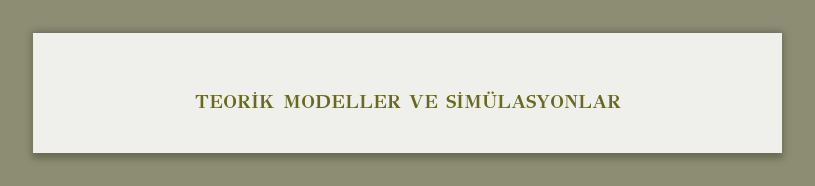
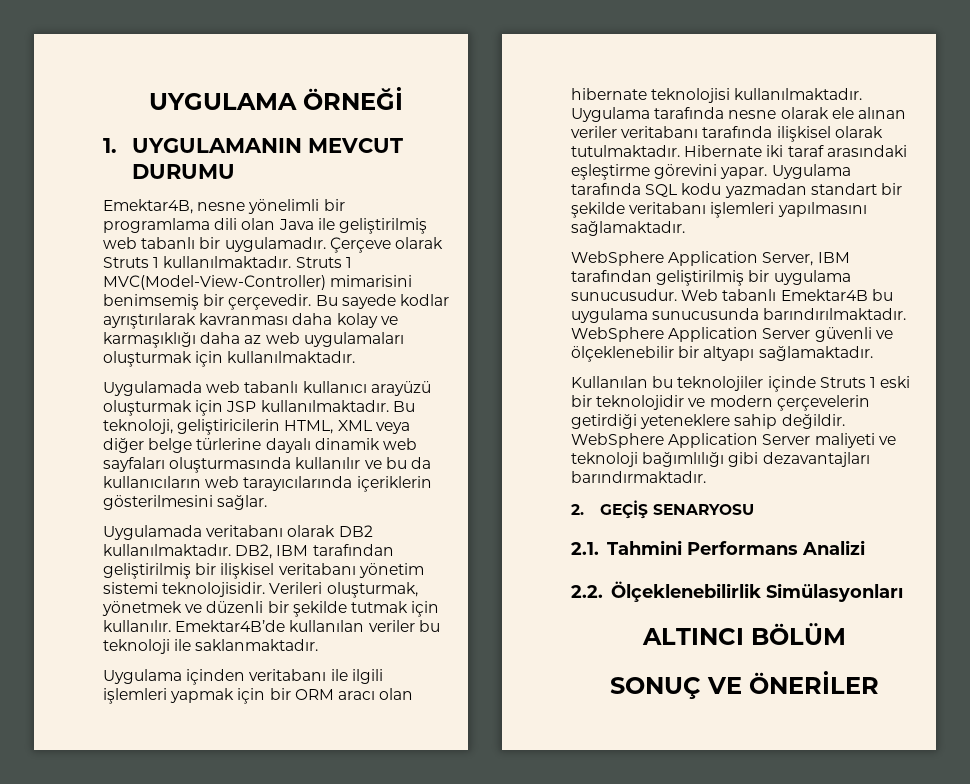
[194,91,621,109] TEORİK MODELLER VE SİMÜLASYONLAR -> [149,87,403,110] [103,138,404,153] [132,164,236,179] [103,199,345,214] [103,218,427,234] [103,237,443,253] [103,256,352,268] [103,275,413,290] [103,294,449,310] [103,313,398,329] [103,332,404,348] [103,351,356,367] [103,381,431,396] [103,400,415,416] [103,419,410,435] [103,438,417,453] [103,457,431,473] [103,476,432,492] [103,495,268,510] [103,525,373,540] [103,544,394,559] [103,563,424,579] [103,582,418,598] [102,601,440,617] [103,620,440,632] [103,639,319,654] [103,669,383,685] [103,688,414,704] [571,88,863,103] [571,107,906,122] [571,126,883,142] [571,145,907,157] [571,164,851,180] [571,183,902,198] [571,202,867,218] [571,221,685,236] [571,251,850,266] [571,270,851,286] [571,289,893,301] [571,308,907,323] [571,327,893,342] [571,346,873,362] [571,376,911,392] [571,395,870,411] [571,414,845,429] [571,433,896,448] [571,452,870,467] [571,471,706,483] [571,500,754,519] [571,540,865,555] [571,581,903,602] [641,623,846,645] [609,671,879,699] UYGULAMA ÖRNEĞİ // 1. UYGULAMANIN MEVCUT DURUMU // Emektar4B, nesne yönelimli bir programlama dili olan Java ile geliştirilmiş web tabanlı bir uygulamadır. Çerçeve olarak Struts 1 kullanılmaktadır. Struts 1 MVC(Model-View-Controller) mimarisini benimsemiş bir çerçevedir. Bu sayede kodlar ayrıştırılarak kavranması daha kolay ve karmaşıklığı daha az web uygulamaları oluşturmak için kullanılmaktadır. // Uygulamada web tabanlı kullanıcı arayüzü oluşturmak için JSP kullanılmaktadır. Bu teknoloji, geliştiricilerin HTML, XML veya diğer belge türlerine dayalı dinamik web sayfaları oluşturmasında kullanılır ve bu da kullanıcıların web tarayıcılarında içeriklerin gösterilmesini sağlar. // Uygulamada veritabanı olarak DB2 kullanılmaktadır. DB2, IBM tarafından geliştirilmiş bir ilişkisel veritabanı yönetim sistemi teknolojisidir. Verileri oluşturmak, yönetmek ve düzenli bir şekilde tutmak için kullanılır. Emektar4B’de kullanılan veriler bu teknoloji ile saklanmaktadır. // Uygulama içinden veritabanı ile ilgili işlemleri yapmak için bir ORM aracı olan hibernate teknolojisi kullanılmaktadır. Uygulama tarafında nesne olarak ele alınan veriler veritabanı tarafında ilişkisel olarak tutulmaktadır. Hibernate iki taraf arasındaki eşleştirme görevini yapar. Uygulama tarafında SQL kodu yazmadan standart bir şekilde veritabanı işlemleri yapılmasını sağlamaktadır. // WebSphere Application Server, IBM tarafından geliştirilmiş bir uygulama sunucusudur. Web tabanlı Emektar4B bu uygulama sunucusunda barındırılmaktadır. WebSphere Application Server güvenli ve ölçeklenebilir bir altyapı sağlamaktadır. // Kullanılan bu teknolojiler içinde Struts 1 eski bir teknolojidir ve modern çerçevelerin getirdiği yeteneklere sahip değildir. WebSphere Application Server maliyeti ve teknoloji bağımlılığı gibi dezavantajları barındırmaktadır. // 2. GEÇİŞ SENARYOSU // 2.1. Tahmini Performans Analizi // 2.2. Ölçeklenebilirlik Simülasyonları // ALTINCI BÖLÜM // SONUÇ VE ÖNERİLER

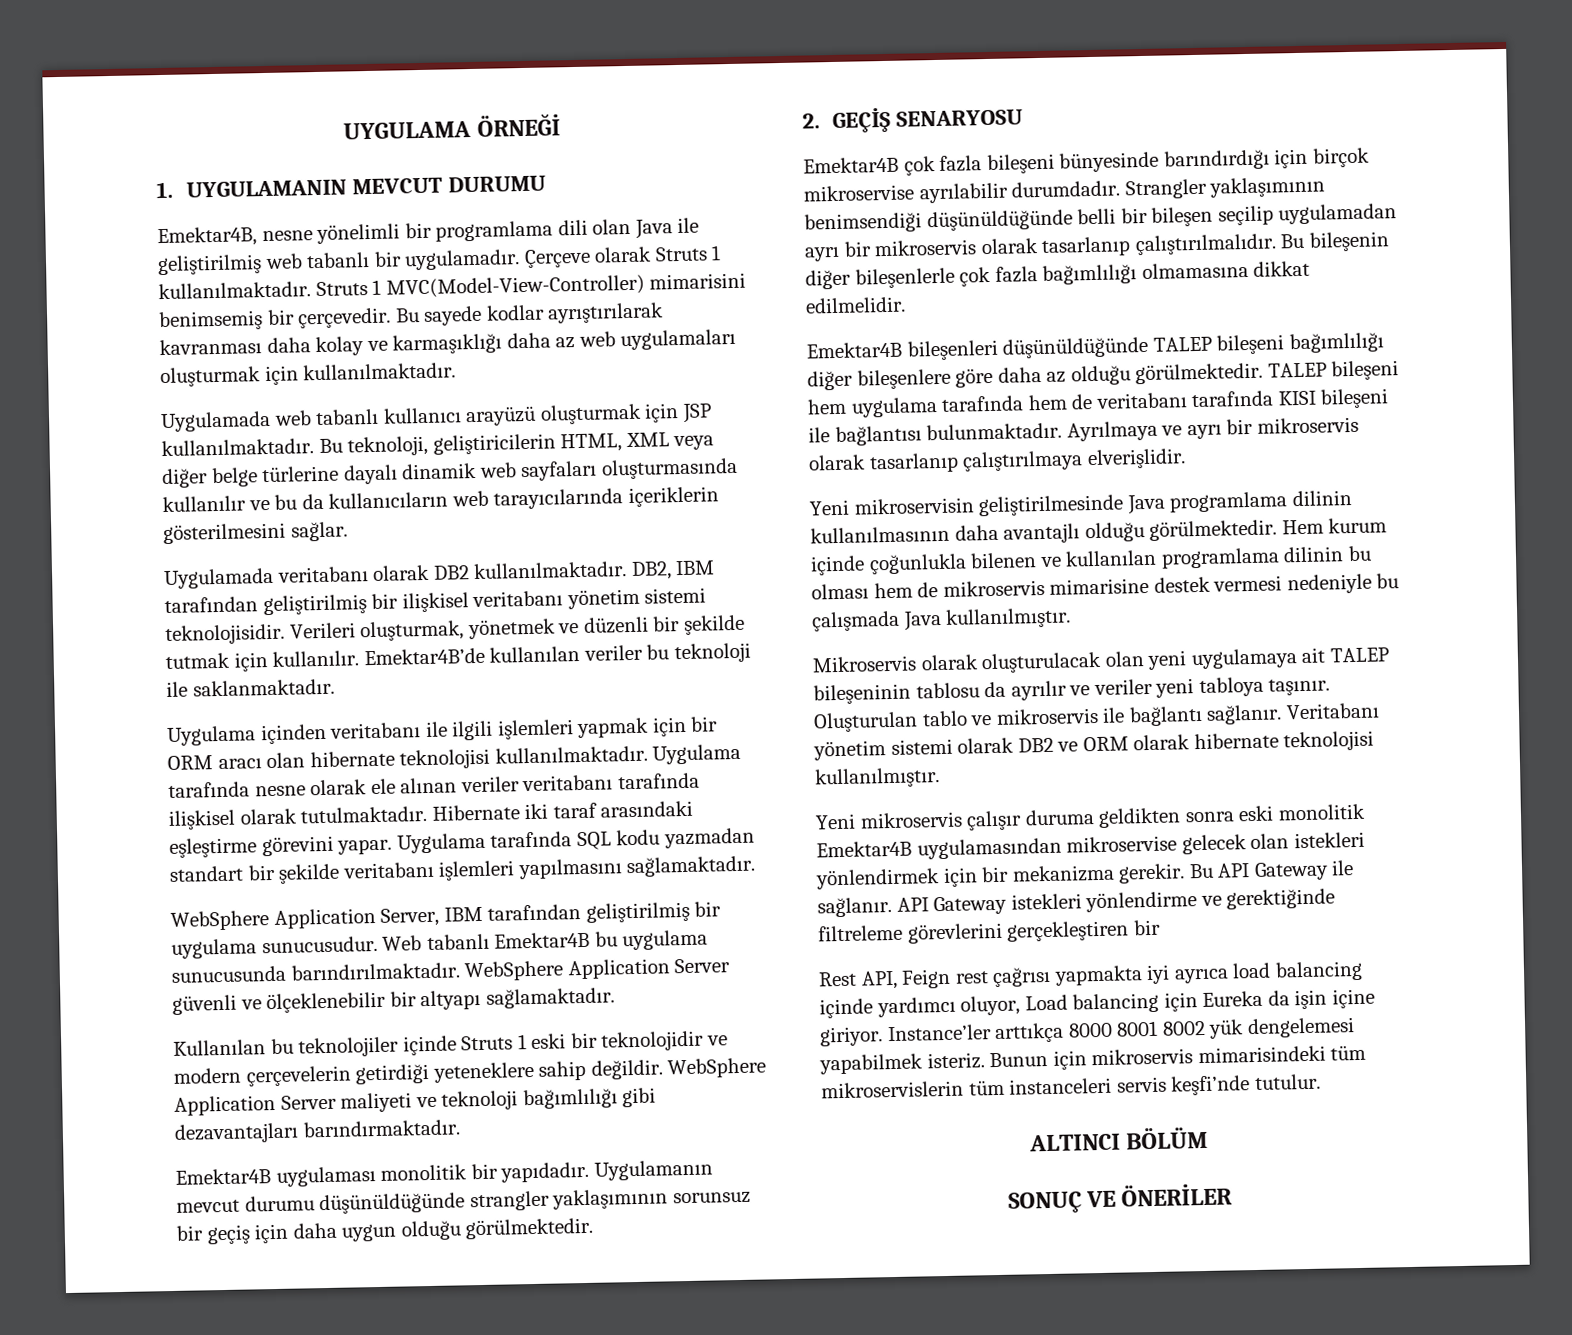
[571,500,754,519] [571,540,865,555] [571,581,903,602] 2. GEÇİŞ SENARYOSU // 2.1. Tahmini Performans Analizi // 2.2. Ölçeklenebilirlik Simülasyonları -> [175,1159,713,1187] [176,1188,751,1215] [176,1217,594,1245] [802,107,1024,133] [803,147,1370,176] [803,176,1326,204] [804,203,1398,234] [804,231,1390,262] [805,260,1311,290] [805,296,906,314] [806,332,1384,361] [807,360,1400,391] [807,388,1390,418] [808,416,1359,447] [808,448,1186,474] [809,490,1352,517] [810,517,1388,544] [810,545,1372,576] [811,573,1400,600] [811,607,1072,632] [812,647,1389,674] [813,676,1331,705] [813,702,1380,733] [813,730,1375,761] [814,767,940,789] [815,803,1366,831] [816,831,1365,860] [815,860,1355,890] [817,888,1336,918] [818,919,1161,944] [818,960,1363,990] [819,988,1375,1019] [819,1017,1355,1047] [819,1044,1367,1075] [821,1073,1321,1099] Emektar4B uygulaması monolitik bir yapıdadır. Uygulamanın mevcut durumu düşünüldüğünde strangler yaklaşımının sorunsuz bir geçiş için daha uygun olduğu görülmektedir. // 2. GEÇİŞ SENARYOSU // Emektar4B çok fazla bileşeni bünyesinde barındırdığı için birçok mikroservise ayrılabilir durumdadır. Strangler yaklaşımının benimsendiği düşünüldüğünde belli bir bileşen seçilip uygulamadan ayrı bir mikroservis olarak tasarlanıp çalıştırılmalıdır. Bu bileşenin diğer bileşenlerle çok fazla bağımlılığı olmamasına dikkat edilmelidir. // Emektar4B bileşenleri düşünüldüğünde TALEP bileşeni bağımlılığı diğer bileşenlere göre daha az olduğu görülmektedir. TALEP bileşeni hem uygulama tarafında hem de veritabanı tarafında KISI bileşeni ile bağlantısı bulunmaktadır. Ayrılmaya ve ayrı bir mikroservis olarak tasarlanıp çalıştırılmaya elverişlidir. // Yeni mikroservisin geliştirilmesinde Java programlama dilinin kullanılmasının daha avantajlı olduğu görülmektedir. Hem kurum içinde çoğunlukla bilenen ve kullanılan programlama dilinin bu olması hem de mikroservis mimarisine destek vermesi nedeniyle bu çalışmada Java kullanılmıştır. // Mikroservis olarak oluşturulacak olan yeni uygulamaya ait TALEP bileşeninin tablosu da ayrılır ve veriler yeni tabloya taşınır. Oluşturulan tablo ve mikroservis ile bağlantı sağlanır. Veritabanı yönetim sistemi olarak DB2 ve ORM olarak hibernate teknolojisi kullanılmıştır. // Yeni mikroservis çalışır duruma geldikten sonra eski monolitik Emektar4B uygulamasından mikroservise gelecek olan istekleri yönlendirmek için bir mekanizma gerekir. Bu API Gateway ile sağlanır. API Gateway istekleri yönlendirme ve gerektiğinde filtreleme görevlerini gerçekleştiren bir // Rest API, Feign rest çağrısı yapmakta iyi ayrıca load balancing içinde yardımcı oluyor, Load balancing için Eureka da işin içine giriyor. Instance’ler arttıkça 8000 8001 8002 yük dengelemesi yapabilmek isteriz. Bunun için mikroservis mimarisindeki tüm mikroservislerin tüm instanceleri servis keşfi’nde tutulur.

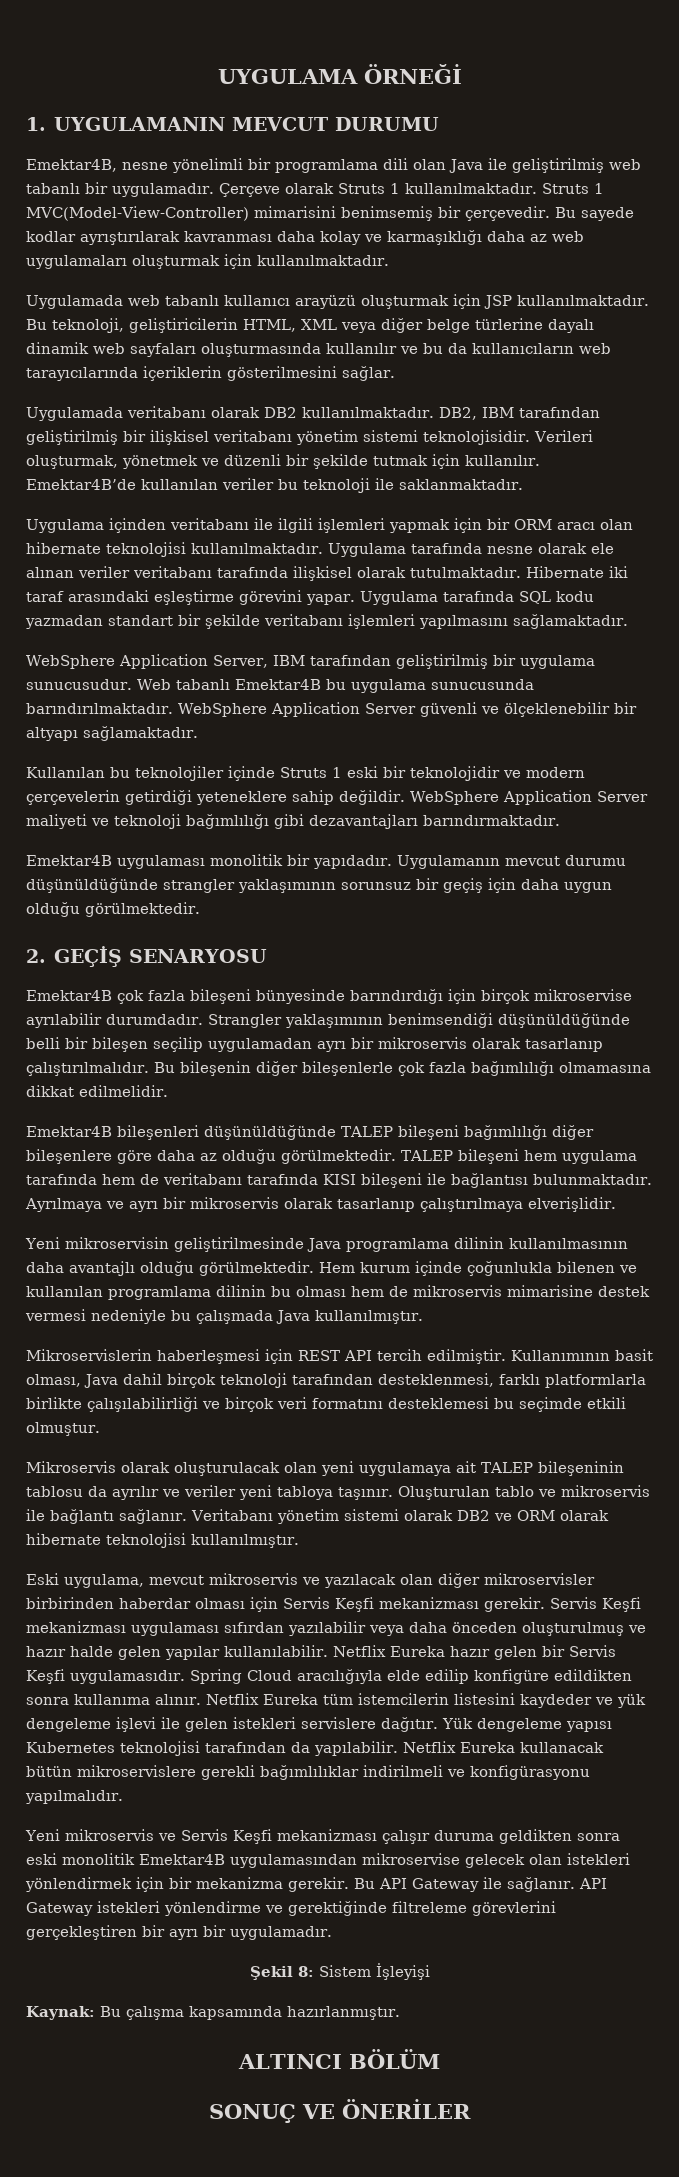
(1072, 618) none -> [26,1349,653,1364] [26,1373,646,1388] [26,1397,626,1412] [26,1422,100,1436] // Mikroservislerin haberleşmesi için REST API tercih edilmiştir. Kullanımının basit olması, Java dahil birçok teknoloji tarafından desteklenmesi, farklı platformlarla birlikte çalışılabilirliği ve birçok veri formatını desteklemesi bu seçimde etkili olmuştur.
[815,811,963,830] Yeni mikroservis -> [26,1573,595,1588] [26,1597,641,1612] [26,1621,646,1636] [26,1645,616,1660] [26,1669,632,1684] [26,1693,646,1708] [26,1717,612,1732] [26,1741,604,1756] [26,1765,590,1780] [25,1790,123,1804] [25,1829,377,1844] Eski uygulama, mevcut mikroservis ve yazılacak olan diğer mikroservisler birbirinden haberdar olması için Servis Keşfi mekanizması gerekir. Servis Keşfi mekanizması uygulaması sıfırdan yazılabilir veya daha önceden oluşturulmuş ve hazır halde gelen yapılar kullanılabilir. Netflix Eureka hazır gelen bir Servis Keşfi uygulamasıdır. Spring Cloud aracılığıyla elde edilip konfigüre edildikten sonra kullanıma alınır. Netflix Eureka tüm istemcilerin listesini kaydeder ve yük dengeleme işlevi ile gelen istekleri servislere dağıtır. Yük dengeleme yapısı Kubernetes teknolojisi tarafından da yapılabilir. Netflix Eureka kullanacak bütün mikroservislere gerekli bağımlılıklar indirilmeli ve konfigürasyonu yapılmalıdır. // Yeni mikroservis ve Servis Keşfi mekanizması
[818,960,1363,990] [819,988,1375,1019] [819,1017,1355,1047] [819,1044,1367,1075] [821,1073,1321,1099] // Rest API, Feign rest çağrısı yapmakta iyi ayrıca load balancing içinde yardımcı oluyor, Load balancing için Eureka da işin içine giriyor. Instance’ler arttıkça 8000 8001 8002 yük dengelemesi yapabilmek isteriz. Bunun için mikroservis mimarisindeki tüm mikroservislerin tüm instanceleri servis keşfi’nde tutulur. -> [169,1925,332,1940] [249,1963,430,1980] [26,2006,400,2020] ayrı bir uygulamadır. // Şekil 8: Sistem İşleyişi // Kaynak: Bu çalışma kapsamında hazırlanmıştır.

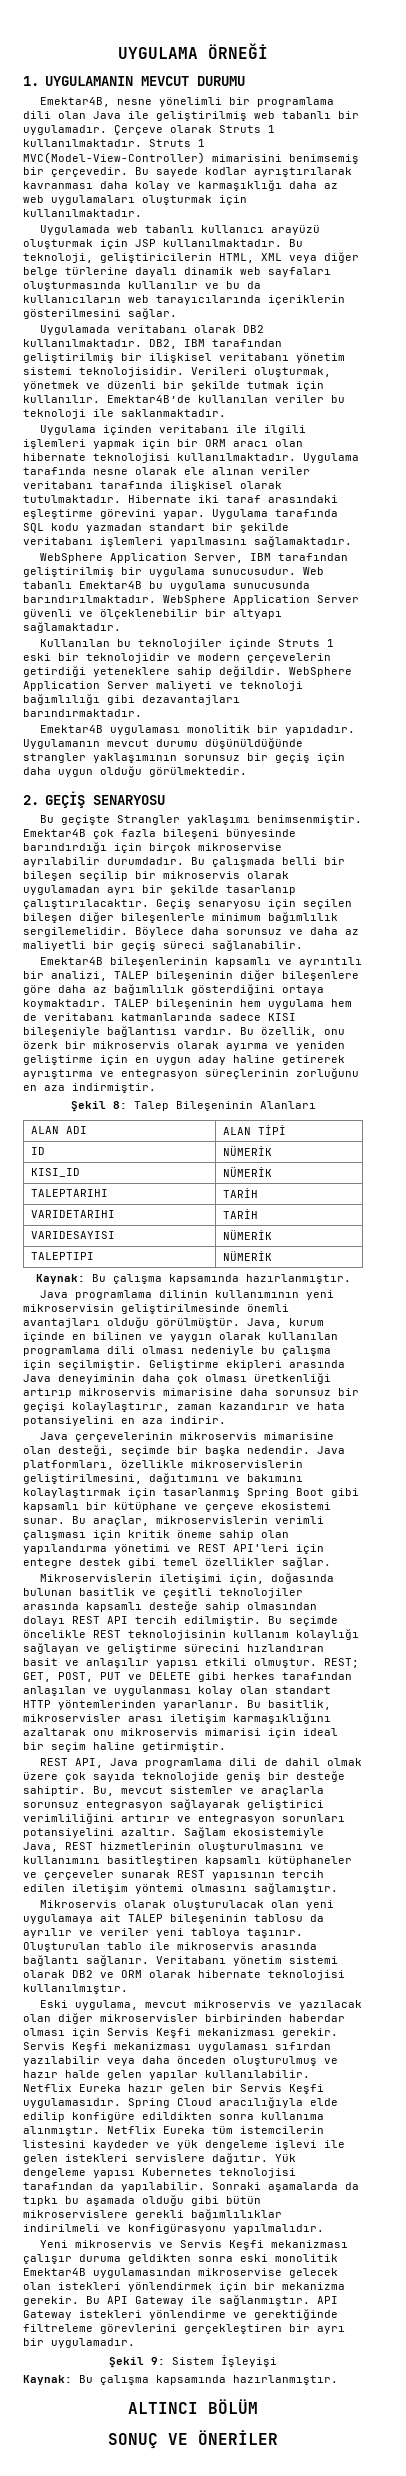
(267, 956) none -> [39,815,362,825] Bu geçişte Strangler yaklaşımı benimsenmiştir.
[207,1013,630,1028] [26,1037,603,1052] [26,1061,651,1076] [26,1085,168,1097] [26,1125,547,1140] Strangler yaklaşımının benimsendiği düşünüldüğünde belli bir bileşen seçilip uygulamadan ayrı bir mikroservis olarak tasarlanıp çalıştırılmalıdır. Bu bileşenin diğer bileşenlerle çok fazla bağımlılığı olmamasına dikkat edilmelidir. // Emektar4B bileşenleri düşünüldüğünde TALEP bileşeni bağımlılığı -> [191,857,345,867] [23,871,289,881] [23,885,296,895] [23,899,352,909] [23,912,338,923] [23,927,359,937] [23,940,303,951] [39,957,362,967] [23,971,233,981] Bu çalışmada belli bir bileşen seçilip bir mikroservis olarak uygulamadan ayrı bir şekilde tasarlanıp çalıştırılacaktır. Geçiş senaryosu için seçilen bileşen diğer bileşenlerle minimum bağımlılık sergilemelidir. Böylece daha sorunsuz ve daha az maliyetli bir geçiş süreci sağlanabilir. // Emektar4B bileşenlerinin kapsamlı ve ayrıntılı bir analizi, TALEP bileşeninin
[222,1149,519,1164] olduğu görülmektedir. TALEP bileşeni -> [114,984,324,995] [23,999,233,1009] bağımlılık gösterdiğini ortaya koymaktadır. TALEP bileşeninin
[26,1174,97,1185] tarafında -> (324, 1004) none
[247,1173,652,1188] [25,1197,616,1212] [25,1237,628,1252] [26,1261,637,1276] [26,1285,650,1300] [25,1309,423,1324] [26,1349,653,1364] [26,1373,646,1388] [26,1397,626,1412] [26,1422,100,1436] tarafında KISI bileşeni ile bağlantısı bulunmaktadır. Ayrılmaya ve ayrı bir mikroservis olarak tasarlanıp çalıştırılmaya elverişlidir. // Yeni mikroservisin geliştirilmesinde Java programlama dilinin kullanılmasının daha avantajlı olduğu görülmektedir. Hem kurum içinde çoğunlukla bilenen ve kullanılan programlama dilinin bu olması hem de mikroservis mimarisine destek vermesi nedeniyle bu çalışmada Java kullanılmıştır. // Mikroservislerin haberleşmesi için REST API tercih edilmiştir. Kullanımının basit olması, Java dahil birçok teknoloji tarafından desteklenmesi, farklı platformlarla birlikte çalışılabilirliği ve birçok veri formatını desteklemesi bu seçimde etkili olmuştur. -> [121,1013,296,1021] [23,1026,345,1037] [23,1041,345,1051] [23,1055,345,1065] [23,1068,359,1079] [23,1083,156,1093] [70,1101,316,1112] [31,1126,88,1134] [223,1125,287,1135] [31,1147,46,1155] [223,1146,273,1156] [31,1168,81,1177] [223,1167,273,1177] [31,1189,109,1197] [223,1188,259,1198] [31,1210,116,1218] [223,1209,259,1219] [31,1231,116,1239] [223,1230,273,1240] [31,1252,95,1260] [223,1251,273,1261] [35,1274,351,1284] [39,1290,334,1300] [23,1304,289,1314] [23,1317,324,1328] [23,1332,338,1342] [23,1346,331,1356] [23,1360,345,1370] [23,1373,331,1384] [23,1388,359,1398] [23,1402,345,1412] [23,1416,226,1426] [39,1432,334,1442] [23,1445,345,1456] [23,1460,303,1470] [23,1473,303,1484] [23,1488,359,1498] [23,1502,331,1512] [23,1516,324,1526] [23,1530,289,1540] [23,1544,324,1554] [23,1557,331,1568] [39,1573,334,1584] [23,1588,303,1598] [23,1601,317,1612] [23,1616,338,1626] [23,1629,359,1640] [23,1643,324,1654] [23,1658,359,1668] [23,1672,352,1682] [23,1686,331,1696] [23,1700,331,1710] [23,1713,331,1724] [23,1728,338,1738] [23,1742,226,1752] [39,1758,362,1768] [23,1771,345,1782] [23,1786,324,1796] [23,1799,324,1810] [23,1813,345,1824] [23,1827,324,1838] [23,1842,324,1852] [23,1856,352,1866] [23,1870,324,1880] [23,1883,338,1894] katmanlarında sadece KISI bileşeniyle bağlantısı vardır. Bu özellik, onu özerk bir mikroservis olarak ayırma ve yeniden geliştirme için en uygun aday haline getirerek ayrıştırma ve entegrasyon süreçlerinin zorluğunu en aza indirmiştir. // Şekil 8: Talep Bileşeninin Alanları // ALAN ADI | ALAN TİPİ // ID | NÜMERİK // KISI_ID | NÜMERİK // TALEPTARIHI | TARİH // VARIDETARIHI | TARİH // VARIDESAYISI | NÜMERİK // TALEPTIPI | NÜMERİK // Kaynak: Bu çalışma kapsamında hazırlanmıştır. // Java programlama dilinin kullanımının yeni mikroservisin geliştirilmesinde önemli avantajları olduğu görülmüştür. Java, kurum içinde en bilinen ve yaygın olarak kullanılan programlama dili olması nedeniyle bu çalışma için seçilmiştir. Geliştirme ekipleri arasında Java deneyiminin daha çok olması üretkenliği artırıp mikroservis mimarisine daha sorunsuz bir geçişi kolaylaştırır, zaman kazandırır ve hata potansiyelini en aza indirir. // Java çerçevelerinin mikroservis mimarisine olan desteği, seçimde bir başka nedendir. Java platformları, özellikle mikroservislerin geliştirilmesini, dağıtımını ve bakımını kolaylaştırmak için tasarlanmış Spring Boot gibi kapsamlı bir kütüphane ve çerçeve ekosistemi sunar. Bu araçlar, mikroservislerin verimli çalışması için kritik öneme sahip olan yapılandırma yönetimi ve REST API'leri için entegre destek gibi temel özellikler sağlar. // Mikroservislerin iletişimi için, doğasında bulunan basitlik ve çeşitli teknolojiler arasında kapsamlı desteğe sahip olmasından dolayı REST API tercih edilmiştir. Bu seçimde öncelikle REST teknolojisinin kullanım kolaylığı sağlayan ve geliştirme sürecini hızlandıran basit ve anlaşılır yapısı etkili olmuştur. REST; GET, POST, PUT ve DELETE gibi herkes tarafından anlaşılan ve uygulanması kolay olan standart HTTP yöntemlerinden yararlanır. Bu basitlik, mikroservisler arası iletişim karmaşıklığını azaltarak onu mikroservis mimarisi için ideal bir seçim haline getirmiştir. // REST API, Java programlama dili de dahil olmak üzere çok sayıda teknolojide geniş bir desteğe sahiptir. Bu, mevcut sistemler ve araçlarla sorunsuz entegrasyon sağlayarak geliştirici verimliliğini artırır ve entegrasyon sorunları potansiyelini azaltır. Sağlam ekosistemiyle Java, REST hizmetlerinin oluşturulmasını ve kullanımını basitleştiren kapsamlı kütüphaneler ve çerçeveler sunarak REST yapısının tercih edilen iletişim yöntemi olmasını sağlamıştır.
[537,1485,650,1497] [26,1509,45,1521] ve mikroservis ile -> [149,1942,317,1950] ile mikroservis arasında
[155,1694,201,1705] alınır. -> [23,2126,100,2136] alınmıştır.
[402,1741,604,1753] Netflix Eureka kullanacak -> [212,2182,359,2192] [23,2195,219,2206] Sonraki aşamalarda da tıpkı bu aşamada olduğu gibi
[506,1877,575,1892] sağlanır. -> [219,2295,310,2306] sağlanmıştır.
[297,1966,314,1977] 8: -> [151,2357,165,2365] 9:

